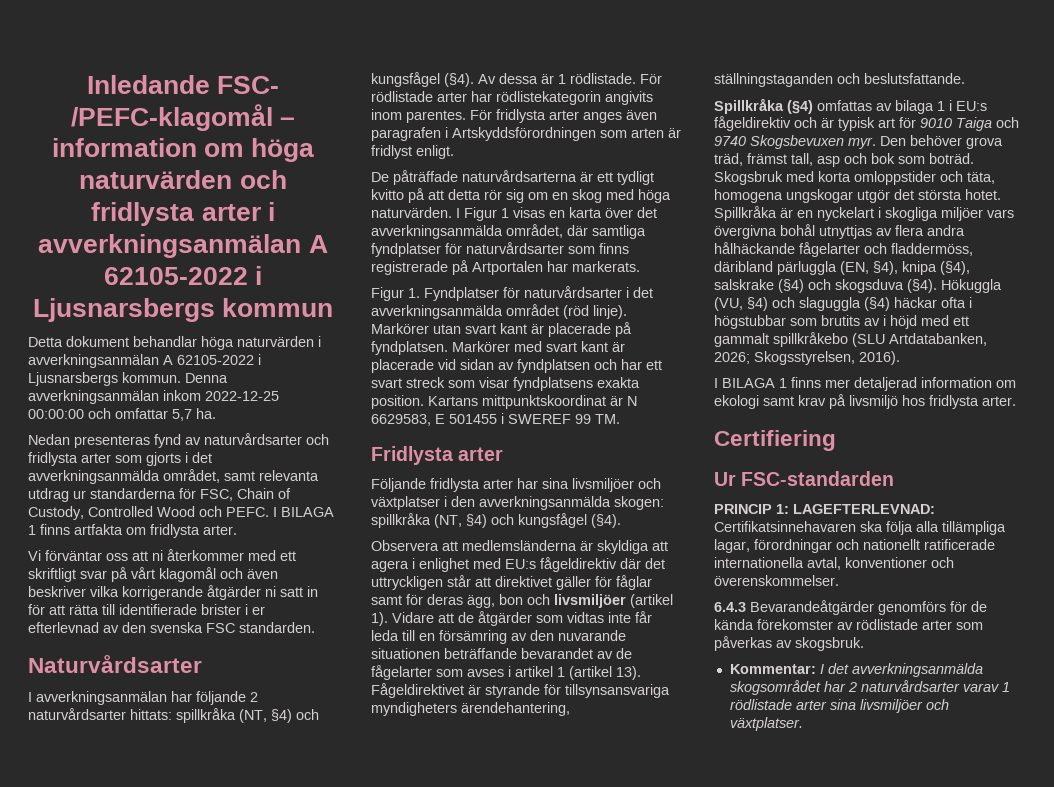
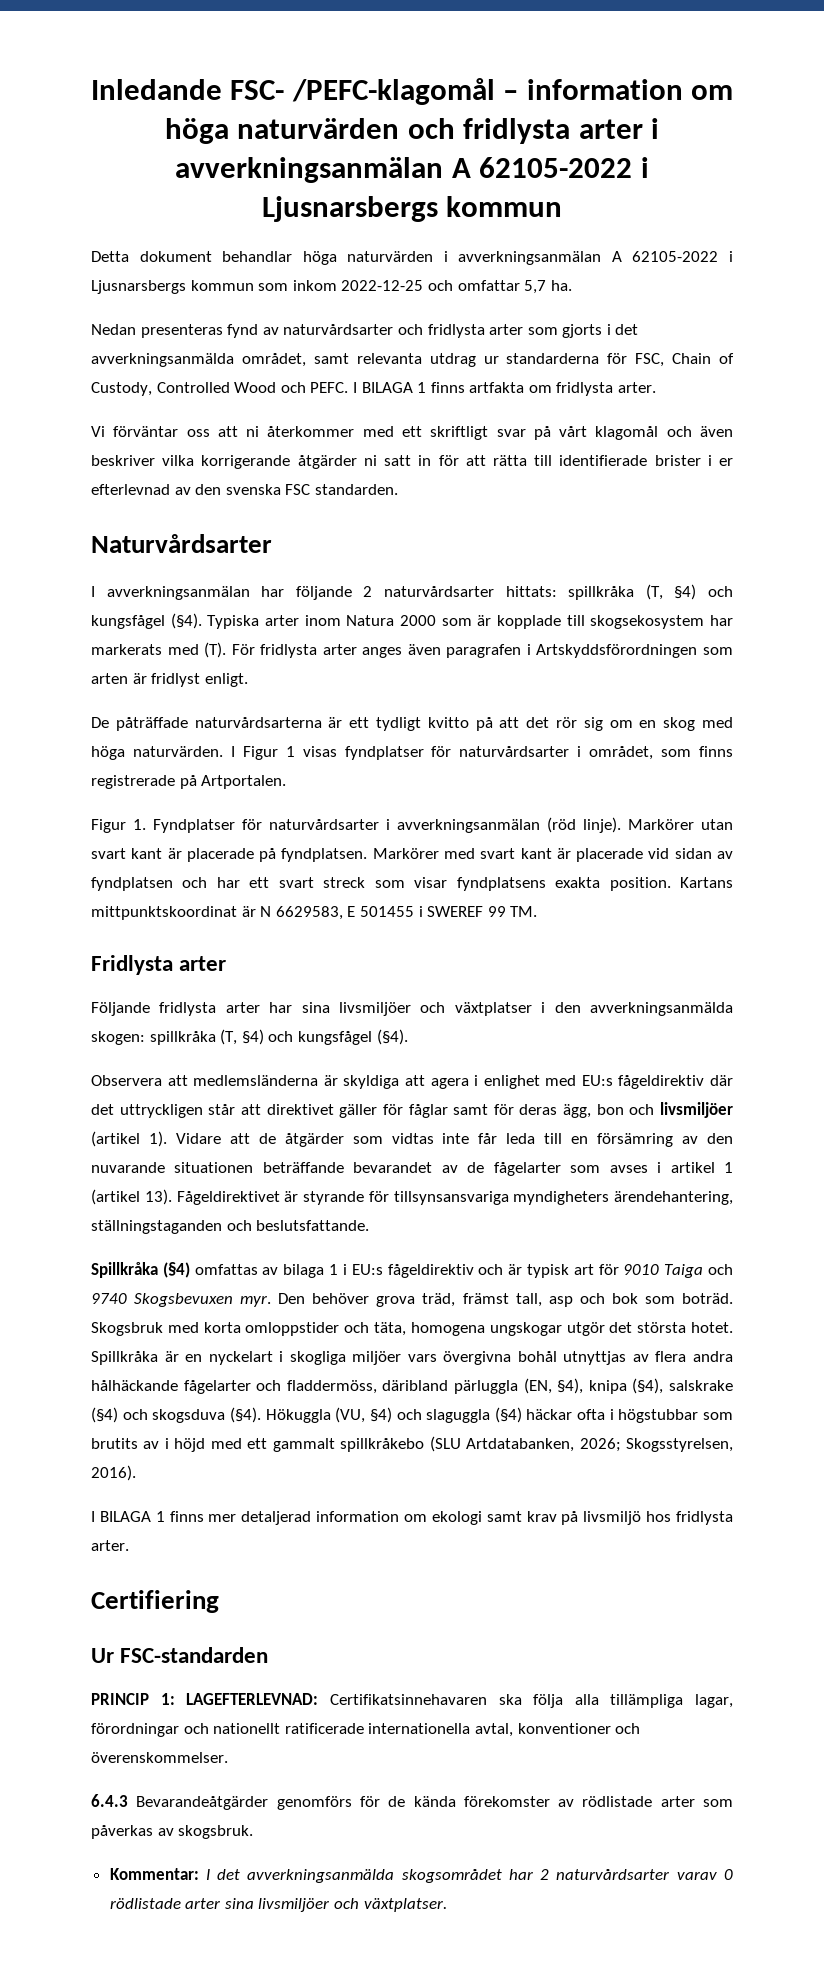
[122,372,228,383] [28,390,159,404] kommun. Denna avverkningsanmälan -> [190,280,289,291] kommun som
[28,409,84,419] 00:00:00 -> (424, 285) none
[239,709,319,723] [371,72,662,87] [371,91,653,105] [371,109,466,123] (NT, §4) och kungsfågel (§4). Av dessa är 1 rödlistade. För rödlistade arter har rödlistekategorin angivits inom parentes. -> [645,584,734,600] [91,613,733,629] [91,642,227,658] (T, §4) och kungsfågel (§4). Typiska arter inom Natura 2000 som är kopplade till skogsekosystem har markerats med (T).
[448,189,481,200] detta -> [526,717,550,728] det
[549,207,657,218] [371,224,646,239] en karta över det avverkningsanmälda området, där samtliga -> (337, 751) none
(564, 248) none -> [577,746,654,760] i området,
[472,261,640,275] Artportalen har markerats. -> [201,775,287,789] Artportalen.
[633,287,653,298] [371,304,559,319] det avverkningsanmälda området -> [397,819,540,833] avverkningsanmälan
[434,514,462,528] (NT, -> [220,1029,238,1045] (T,
[1001,682,1010,692] 1 -> [724,1869,733,1880] 0

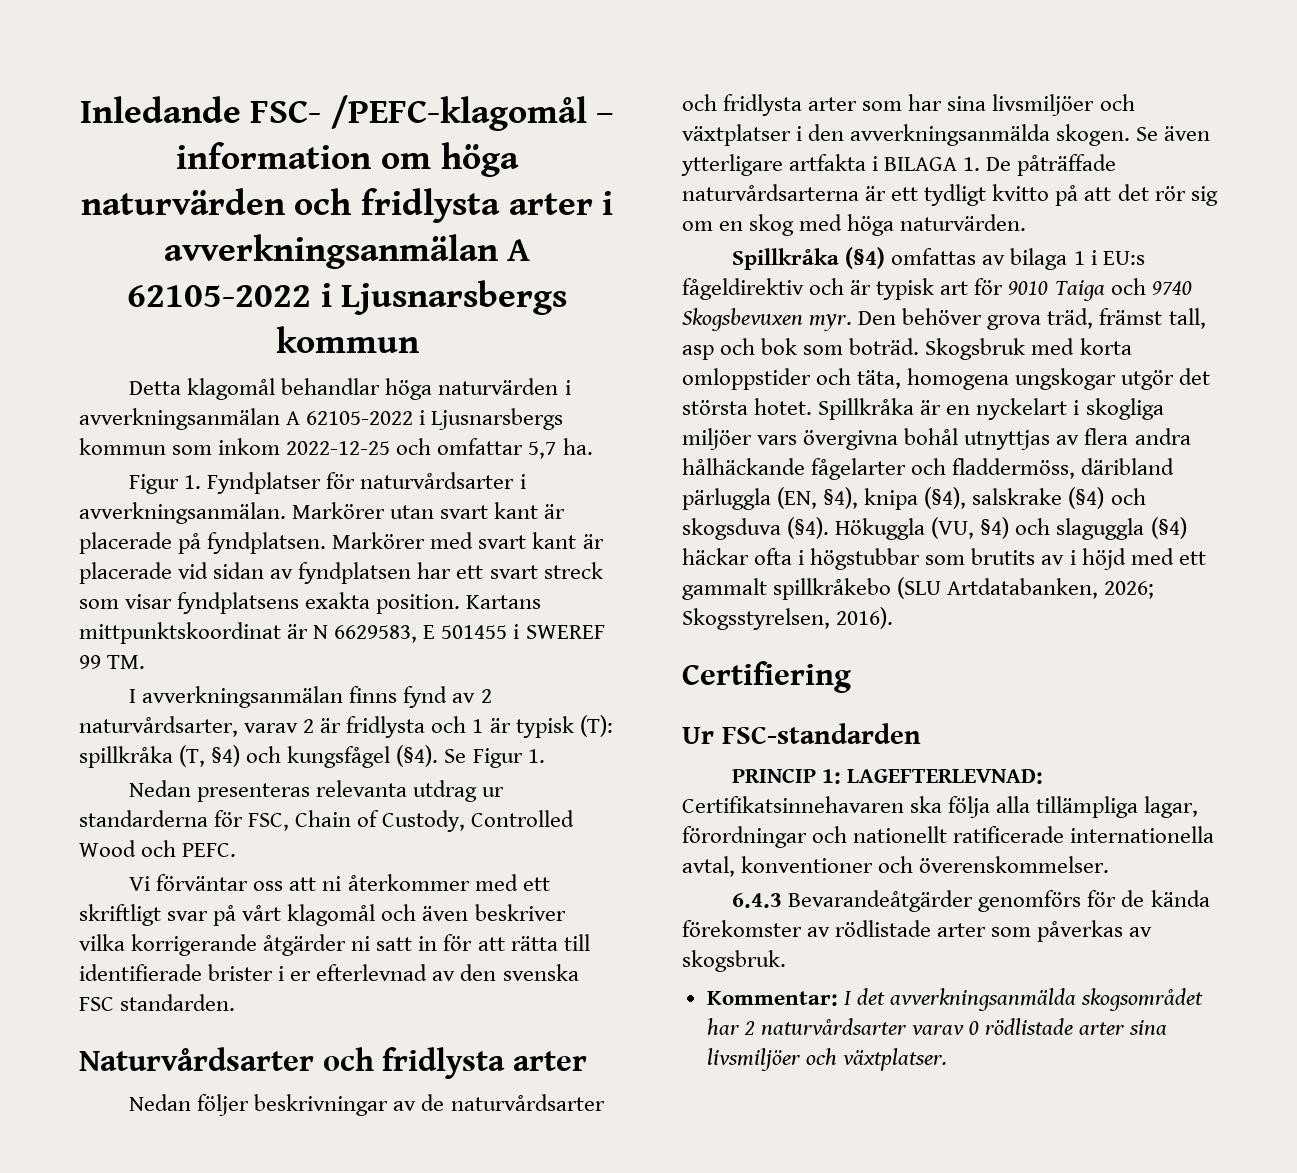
[139,251,212,262] dokument -> [187,378,276,400] klagomål
[91,324,639,338] [91,353,349,367] Nedan presenteras fynd av naturvårdsarter och fridlysta arter som gjorts i det avverkningsanmälda området, samt -> [129,472,526,494] [79,502,566,524] [79,532,604,554] [79,562,603,584] [79,592,542,614] [79,622,605,644] [79,655,146,669] [129,686,492,708] [79,715,613,738] [79,745,545,768] [129,780,311,802] Figur 1. Fyndplatser för naturvårdsarter i avverkningsanmälan. Markörer utan svart kant är placerade på fyndplatsen. Markörer med svart kant är placerade vid sidan av fyndplatsen har ett svart streck som visar fyndplatsens exakta position. Kartans mittpunktskoordinat är N 6629583, E 501455 i SWEREF 99 TM. // I avverkningsanmälan finns fynd av 2 naturvårdsarter, varav 2 är fridlysta och 1 är typisk (T): spillkråka (T, §4) och kungsfågel (§4). Se Figur 1. // Nedan presenteras
[352,382,657,396] I BILAGA 1 finns artfakta om fridlysta arter. -> (237, 850) none
[91,584,734,600] [91,613,733,629] [91,642,733,658] [91,673,248,687] // I avverkningsanmälan har följande 2 naturvårdsarter hittats: spillkråka (T, §4) och kungsfågel (§4). Typiska arter inom Natura 2000 som är kopplade till skogsekosystem har markerats med (T). För fridlysta arter anges även paragrafen i Artskyddsförordningen som arten är fridlyst enligt. // -> [322,1047,587,1079] [129,1094,605,1116] [682,94,1135,116] [682,124,1211,146] [681,154,981,176] och fridlysta arter // Nedan följer beskrivningar av de naturvårdsarter och fridlysta arter som har sina livsmiljöer och växtplatser i den avverkningsanmälda skogen. Se även ytterligare artfakta i BILAGA 1.
[230,746,733,760] [91,775,287,789] [91,817,733,833] [91,848,734,862] [91,877,733,891] [91,906,538,920] [91,955,227,975] [91,1002,733,1016] [91,1029,408,1045] [91,1075,733,1089] [91,1102,733,1118] [91,1131,733,1147] [91,1162,733,1176] [91,1189,733,1205] [91,1220,370,1234] I Figur 1 visas fyndplatser för naturvårdsarter i området, som finns registrerade på Artportalen. // Figur 1. Fyndplatser för naturvårdsarter i avverkningsanmälan (röd linje). Markörer utan svart kant är placerade på fyndplatsen. Markörer med svart kant är placerade vid sidan av fyndplatsen och har ett svart streck som visar fyndplatsens exakta position. Kartans mittpunktskoordinat är N 6629583, E 501455 i SWEREF 99 TM. // Fridlysta arter // Följande fridlysta arter har sina livsmiljöer och växtplatser i den avverkningsanmälda skogen: spillkråka (T, §4) och kungsfågel (§4). // Observera att medlemsländerna är skyldiga att agera i enlighet med EU:s fågeldirektiv där det uttryckligen står att direktivet gäller för fåglar samt för deras ägg, bon och livsmiljöer (artikel 1). Vidare att de åtgärder som vidtas inte får leda till en försämring av den nuvarande situationen beträffande bevarandet av de fågelarter som avses i artikel 1 (artikel 13). Fågeldirektivet är styrande för tillsynsansvariga myndigheters ärendehantering, ställningstaganden och beslutsfattande. -> (1027, 222) none
[91,1511,733,1525] [91,1540,129,1551] // I BILAGA 1 finns mer detaljerad information om ekologi samt krav på livsmiljö hos fridlysta arter. -> (894, 618) none

